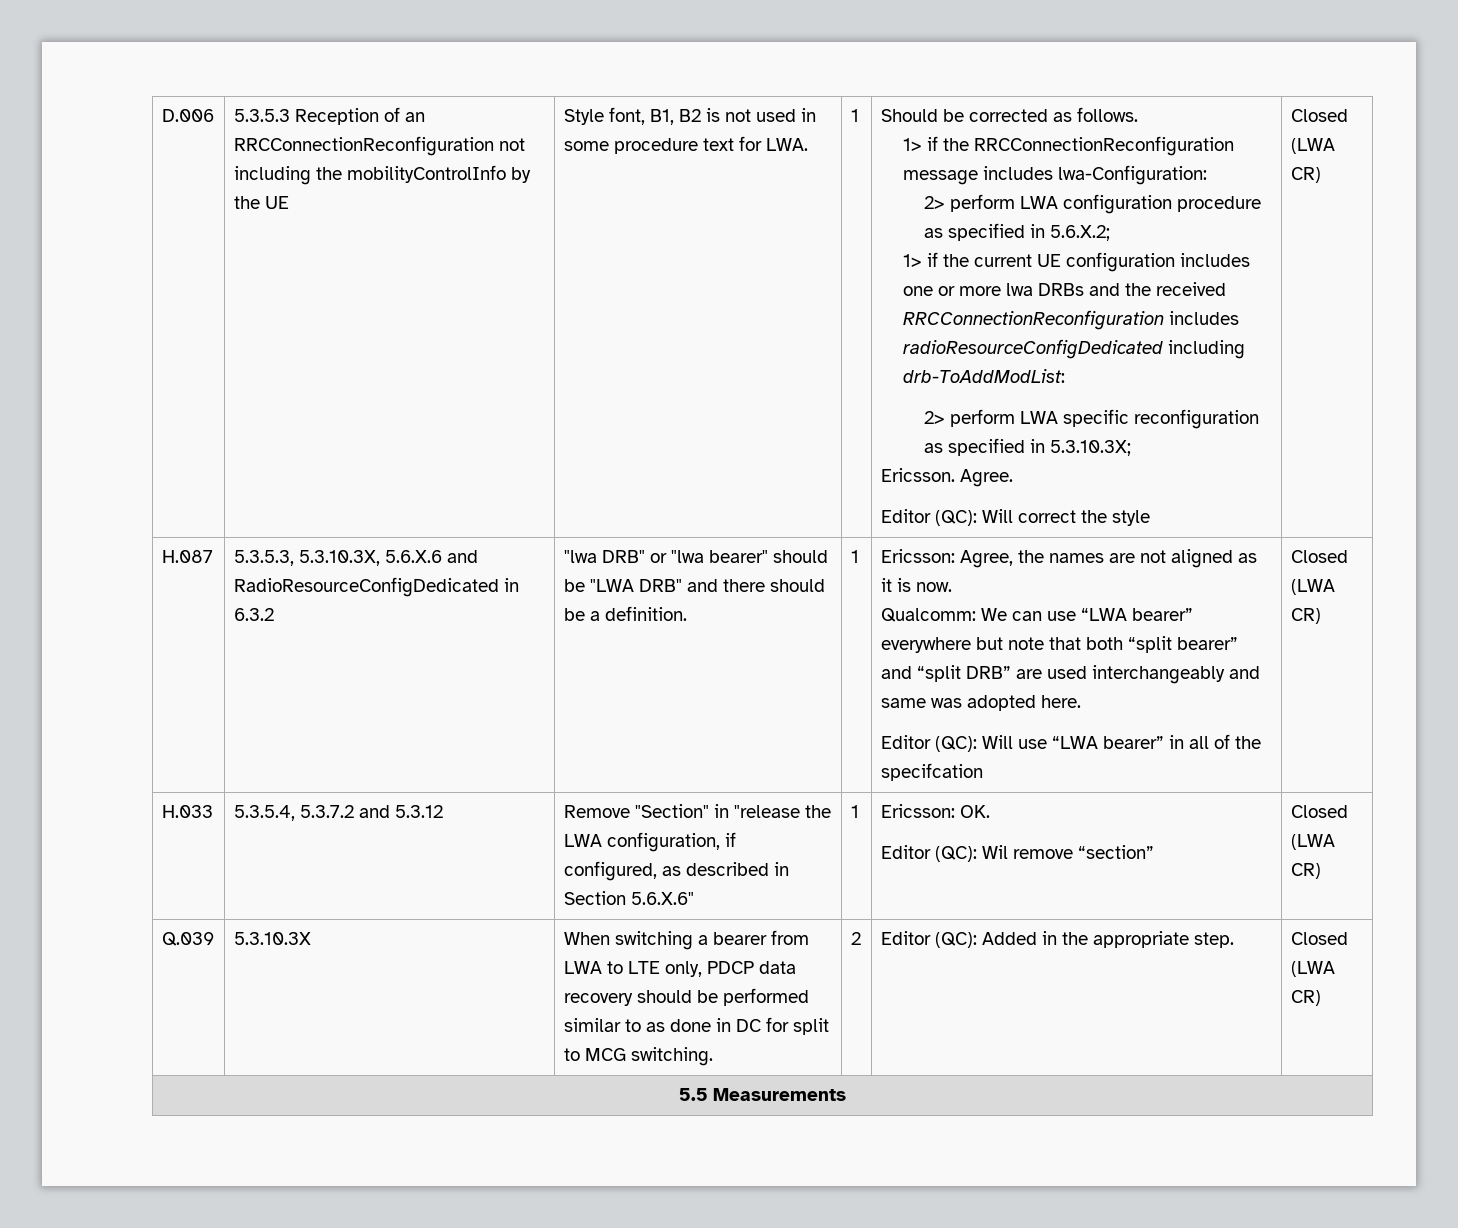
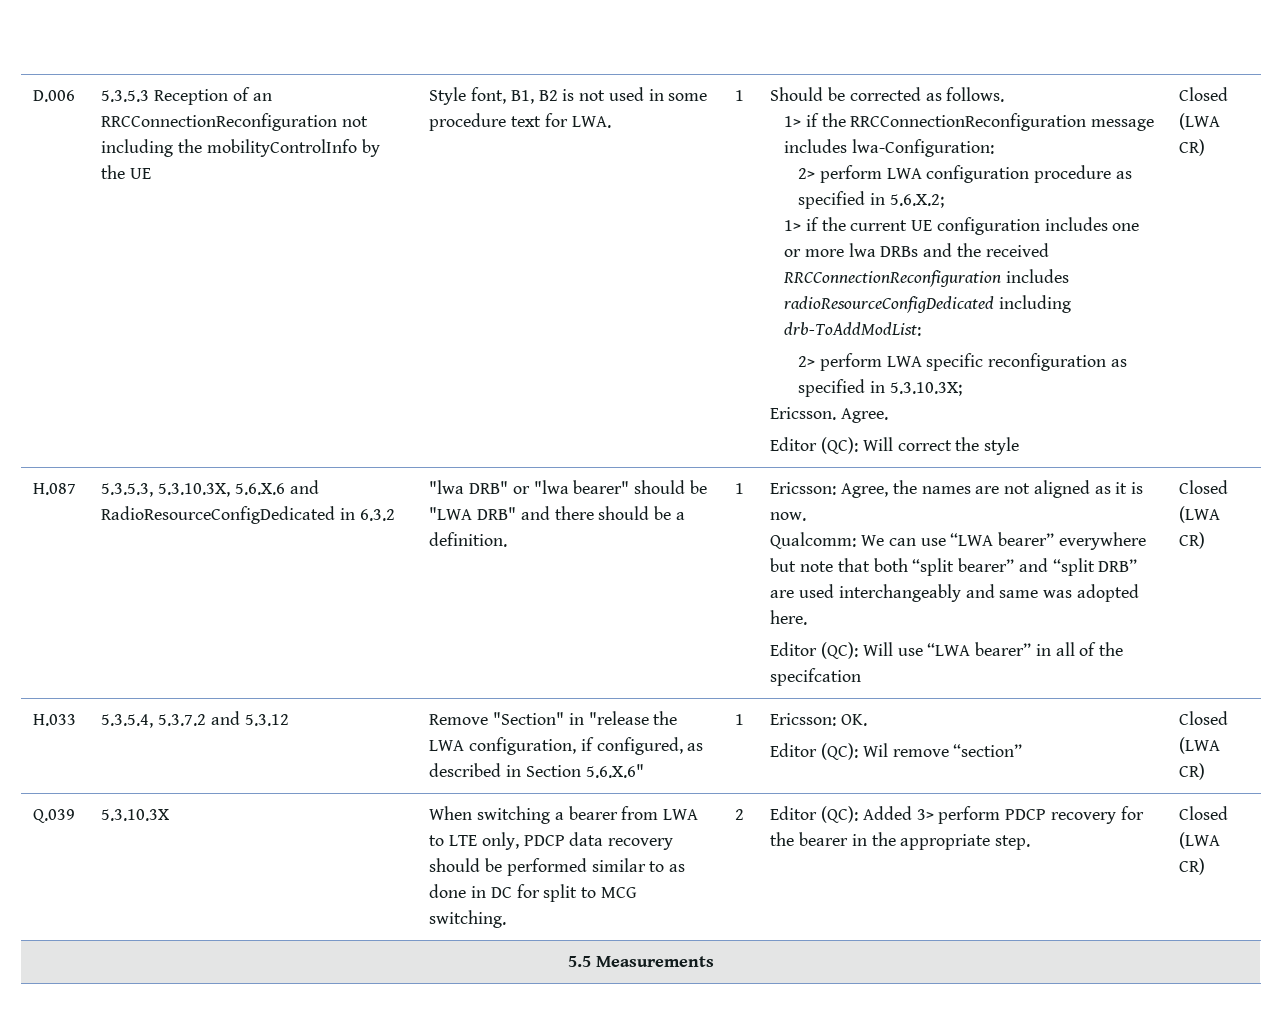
(1037, 938) none -> [916,806,1144,824] [770,832,849,846] 3> perform PDCP recovery for the bearer

